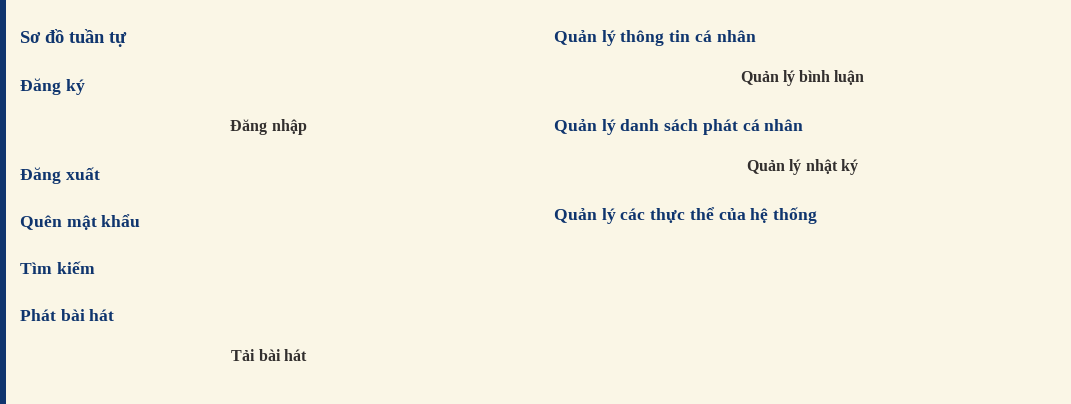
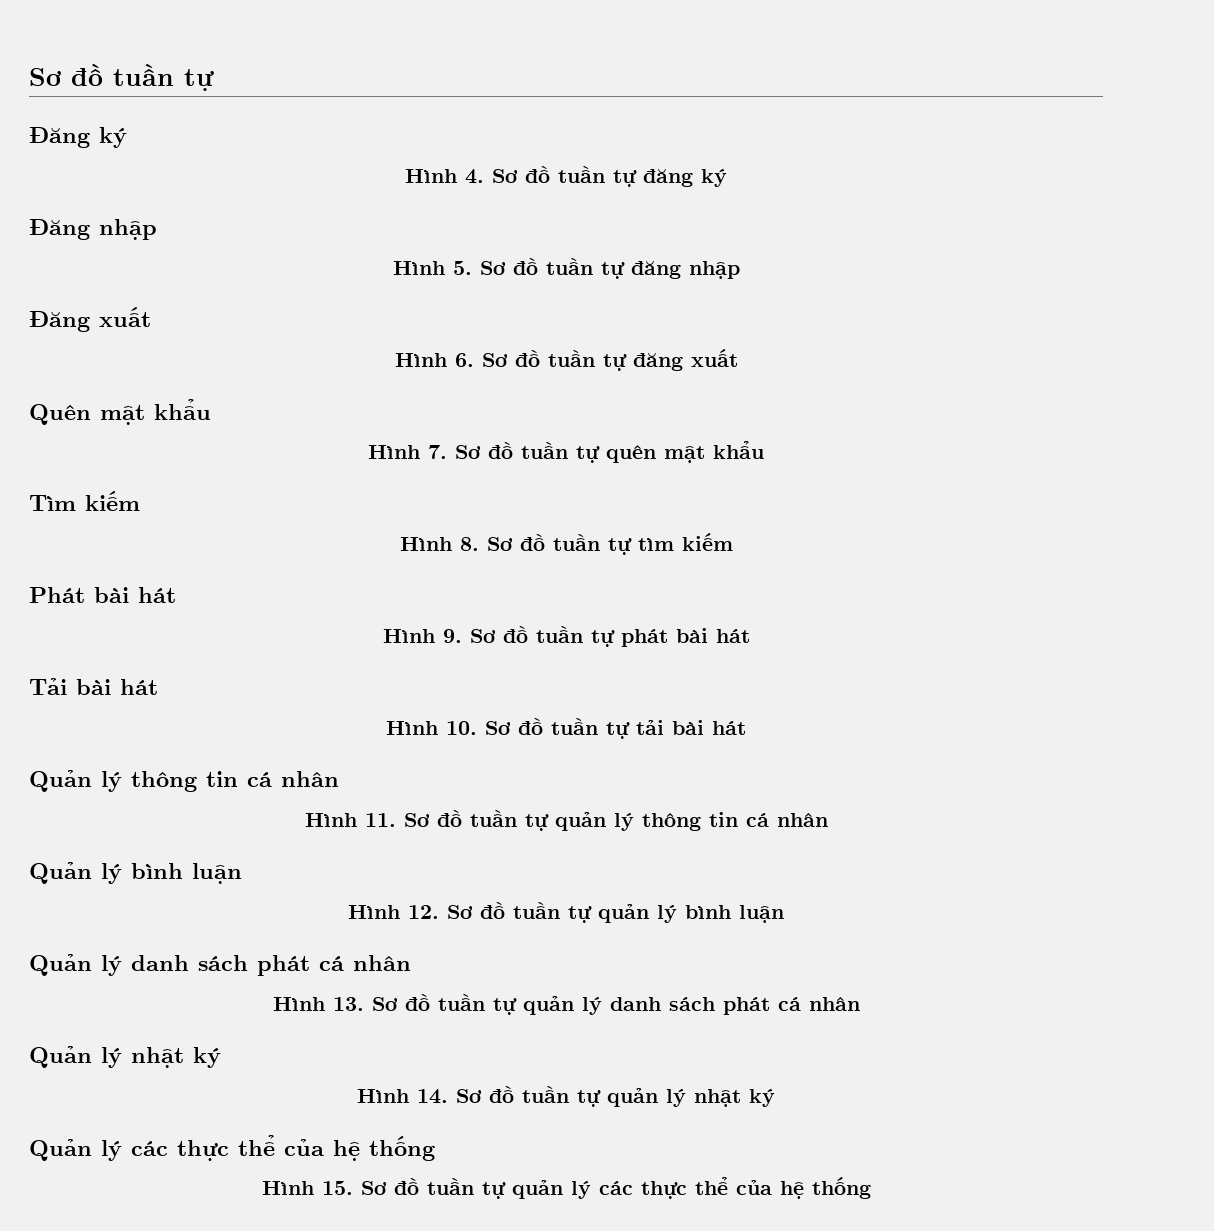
[230,119,307,135] [20,167,100,184] [20,214,141,230] [20,261,95,274] [20,309,115,321] [231,349,256,361] Đăng nhập // Đăng xuất // Quên mật khẩu // Tìm kiếm // Phát bài hát // Tải -> [405,166,727,187] [29,219,157,240] [392,258,740,279] [29,307,151,332] [394,349,738,371] [29,399,211,425] [368,441,764,463] [29,491,140,511] [399,533,733,555] [29,587,176,603] [382,626,750,647] [29,678,158,695] [386,718,664,739] Hình 4. Sơ đồ tuần tự đăng ký // Đăng nhập // Hình 5. Sơ đồ tuần tự đăng nhập // Đăng xuất // Hình 6. Sơ đồ tuần tự đăng xuất // Quên mật khẩu // Hình 7. Sơ đồ tuần tự quên mật khẩu // Tìm kiếm // Hình 8. Sơ đồ tuần tự tìm kiếm // Phát bài hát // Hình 9. Sơ đồ tuần tự phát bài hát // Tải bài hát // Hình 10. Sơ đồ tuần tự tải
[740,71,779,85] Quản -> [304,810,828,831] [29,862,242,884] [348,902,649,923] Hình 11. Sơ đồ tuần tự quản lý thông tin cá nhân // Quản lý bình luận // Hình 12. Sơ đồ tuần tự quản
[747,160,786,174] Quản -> [272,994,860,1015] [29,1046,221,1068] [357,1086,658,1107] Hình 13. Sơ đồ tuần tự quản lý danh sách phát cá nhân // Quản lý nhật ký // Hình 14. Sơ đồ tuần tự quản
(818, 215) none -> [261,1177,871,1199] // Hình 15. Sơ đồ tuần tự quản lý các thực thể của hệ thống

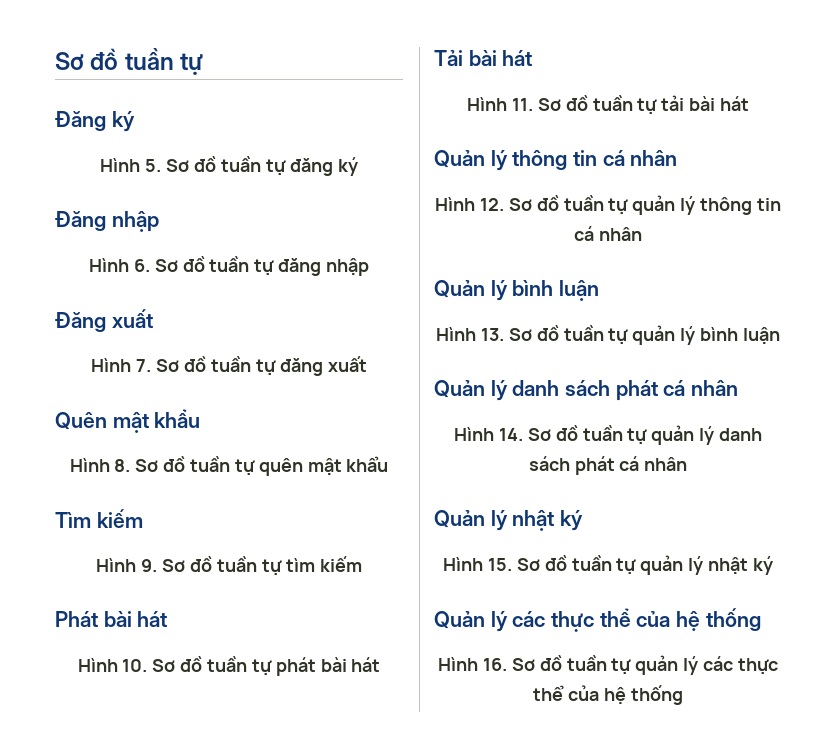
[465,169,484,184] 4. -> [145,159,162,172] 5.
[452,261,472,275] 5. -> [133,259,150,272] 6.
[454,353,474,367] 6. -> [136,359,152,372] 7.
[428,445,447,459] 7. -> [114,459,131,472] 8.
[459,537,479,551] 8. -> [141,559,158,572] 9.
[442,629,462,643] 9. -> [122,659,148,672] 10.
[446,721,477,735] 10. -> [511,98,533,111] 11.
[364,813,396,827] 11. -> [479,198,504,211] 12.
[408,905,439,919] 12. -> [480,328,504,341] 13.
[332,997,364,1011] 13. -> [498,428,523,441] 14.
[417,1089,448,1104] 14. -> [487,558,512,571] 15.
[321,1181,353,1195] 15. -> [482,658,507,671] 16.

